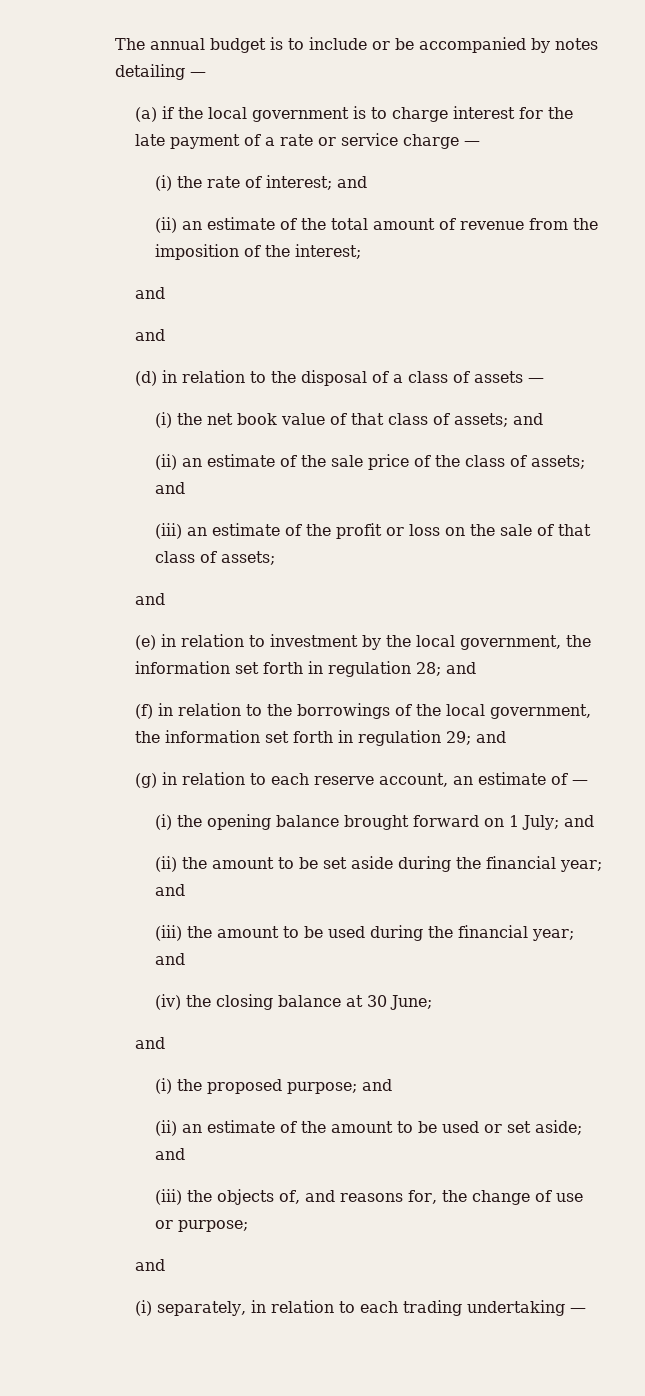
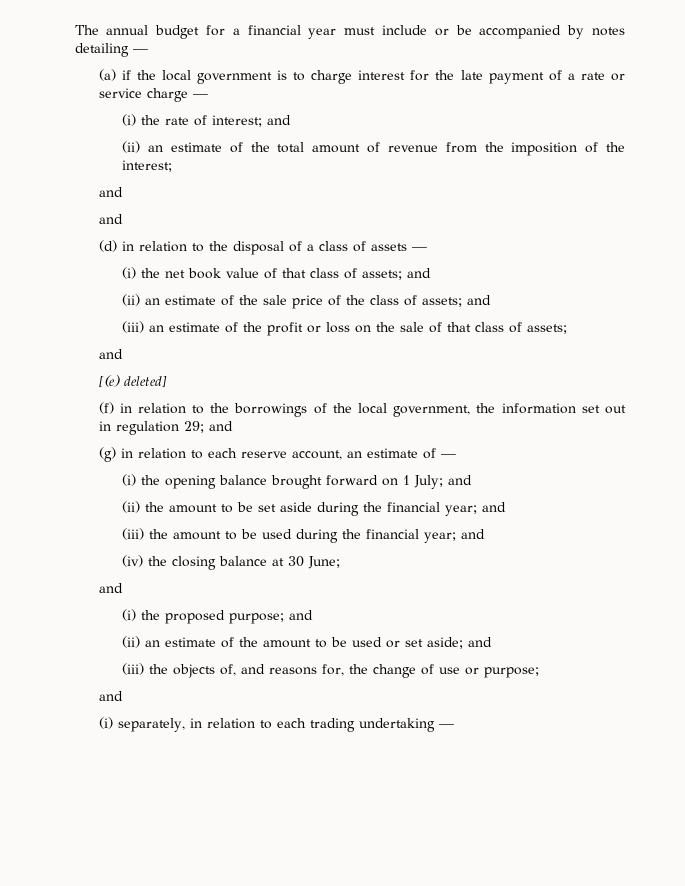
[269,37,304,50] is to -> [206,25,376,39] for a financial year must
[134,634,591,650] [134,661,476,677] (e) in relation to investment by the local government, the information set forth in regulation 28; and -> [98,375,167,387] [(e) deleted]
[292,731,333,743] forth -> [605,405,626,414] out

